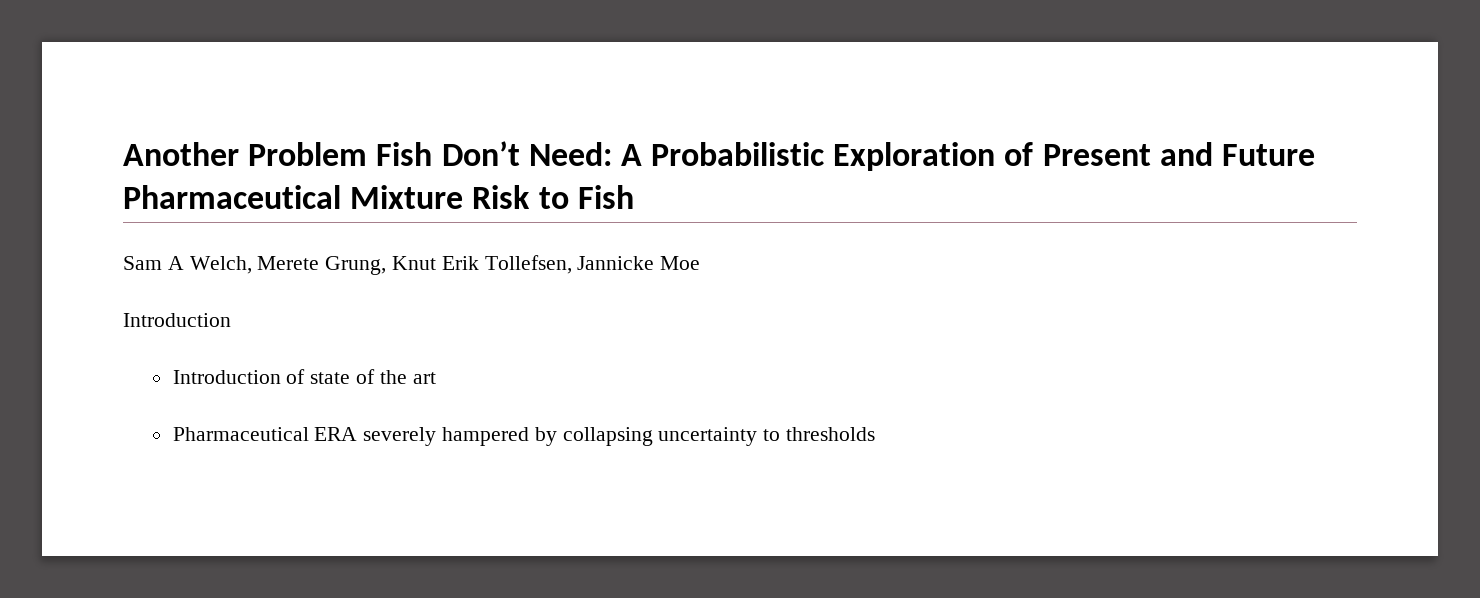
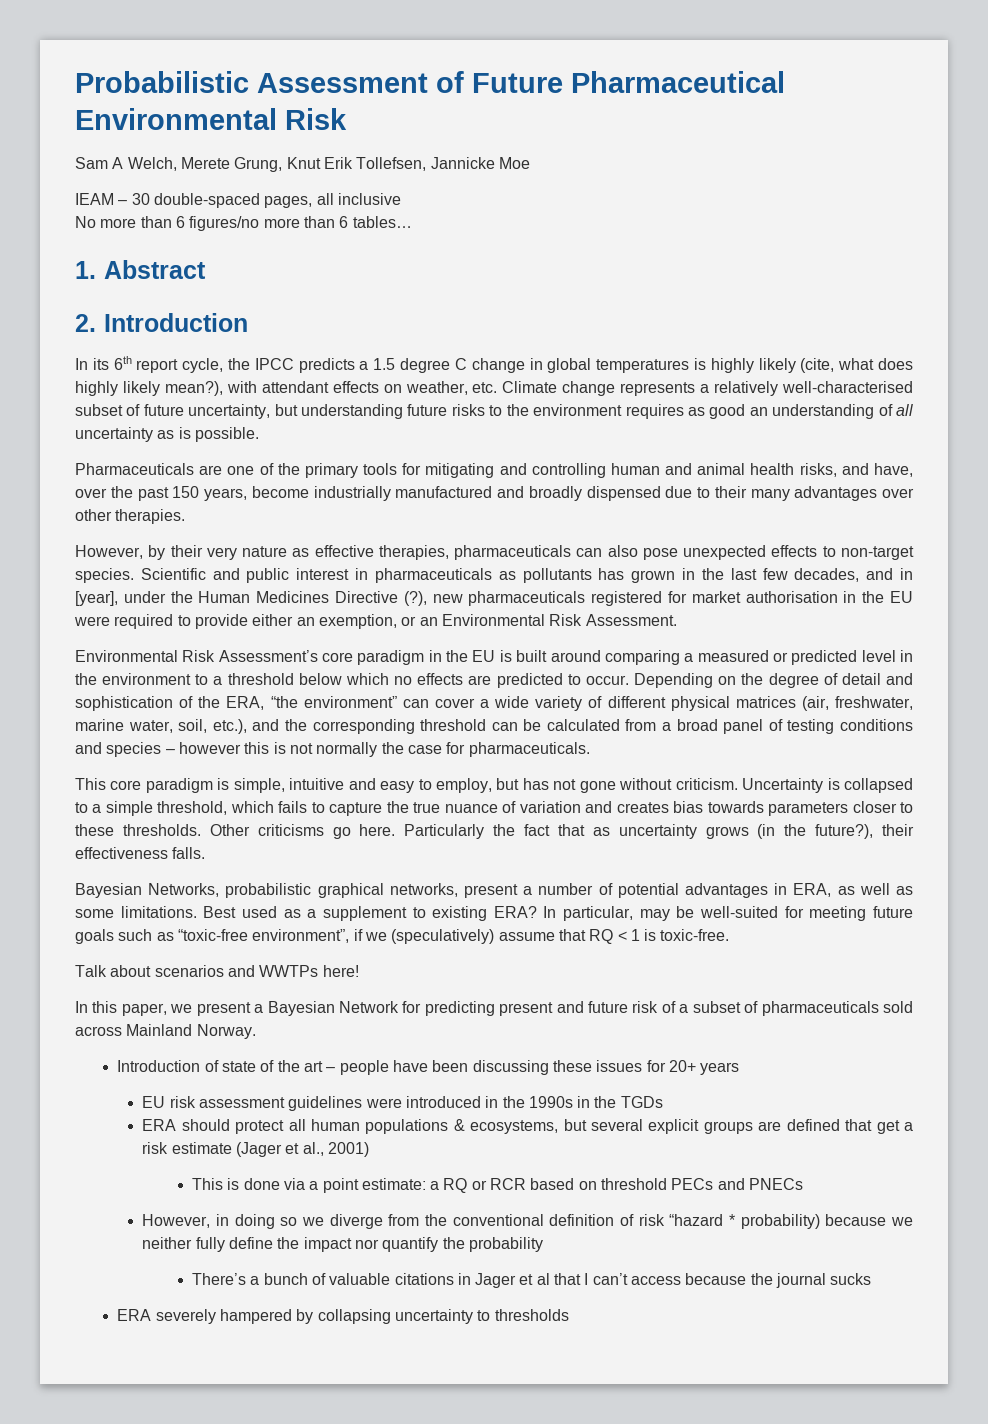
[123,141,1213,171] Another Problem Fish Don’t Need: A Probabilistic Exploration of Present and -> [75,71,464,93] Probabilistic Assessment of
[350,185,634,209] Mixture Risk to Fish -> [75,108,347,130] Environmental Risk
[123,313,231,327] Introduction -> [75,193,401,208] [75,216,412,231] [75,260,206,279] [75,313,248,332] [75,356,914,373] [75,381,914,396] [75,404,913,419] [75,427,259,442] [75,463,913,478] [75,486,914,501] [75,509,186,524] [75,545,914,560] [75,568,914,583] [75,591,913,606] [74,614,677,629] [75,650,914,665] [75,673,913,688] [75,696,913,711] [75,719,914,734] [75,742,590,757] [75,778,914,793] [75,801,914,816] [75,824,914,839] [75,847,206,859] [75,883,914,898] [75,906,913,921] [75,929,730,944] [75,965,359,977] [75,1001,914,1016] [75,1024,256,1039] IEAM – 30 double-spaced pages, all inclusive // No more than 6 figures/no more than 6 tables… // 1. Abstract // 2. Introduction // In its 6th report cycle, the IPCC predicts a 1.5 degree C change in global temperatures is highly likely (cite, what does highly likely mean?), with attendant effects on weather, etc. Climate change represents a relatively well-characterised subset of future uncertainty, but understanding future risks to the environment requires as good an understanding of all uncertainty as is possible. // Pharmaceuticals are one of the primary tools for mitigating and controlling human and animal health risks, and have, over the past 150 years, become industrially manufactured and broadly dispensed due to their many advantages over other therapies. // However, by their very nature as effective therapies, pharmaceuticals can also pose unexpected effects to non-target species. Scientific and public interest in pharmaceuticals as pollutants has grown in the last few decades, and in [year], under the Human Medicines Directive (?), new pharmaceuticals registered for market authorisation in the EU were required to provide either an exemption, or an Environmental Risk Assessment. // Environmental Risk Assessment’s core paradigm in the EU is built around comparing a measured or predicted level in the environment to a threshold below which no effects are predicted to occur. Depending on the degree of detail and sophistication of the ERA, “the environment” can cover a wide variety of different physical matrices (air, freshwater, marine water, soil, etc.), and the corresponding threshold can be calculated from a broad panel of testing conditions and species – however this is not normally the case for pharmaceuticals. // This core paradigm is simple, intuitive and easy to employ, but has not gone without criticism. Uncertainty is collapsed to a simple threshold, which fails to capture the true nuance of variation and creates bias towards parameters closer to these thresholds. Other criticisms go here. Particularly the fact that as uncertainty grows (in the future?), their effectiveness falls. // Bayesian Networks, probabilistic graphical networks, present a number of potential advantages in ERA, as well as some limitations. Best used as a supplement to existing ERA? In particular, may be well-suited for meeting future goals such as “toxic-free environment”, if we (speculatively) assume that RQ < 1 is toxic-free. // Talk about scenarios and WWTPs here! // In this paper, we present a Bayesian Network for predicting present and future risk of a subset of pharmaceuticals sold across Mainland Norway.
[172,427,309,441] // Pharmaceutical -> [326,1060,740,1075] [142,1096,663,1111] [142,1119,914,1134] [142,1142,369,1157] [191,1178,804,1193] [142,1214,914,1229] [142,1237,543,1252] [191,1273,872,1288] – people have been discussing these issues for 20+ years // EU risk assessment guidelines were introduced in the 1990s in the TGDs // ERA should protect all human populations & ecosystems, but several explicit groups are defined that get a risk estimate (Jager et al., 2001) // This is done via a point estimate: a RQ or RCR based on threshold PECs and PNECs // However, in doing so we diverge from the conventional definition of risk “hazard * probability) because we neither fully define the impact nor quantify the probability // There’s a bunch of valuable citations in Jager et al that I can’t access because the journal sucks //

